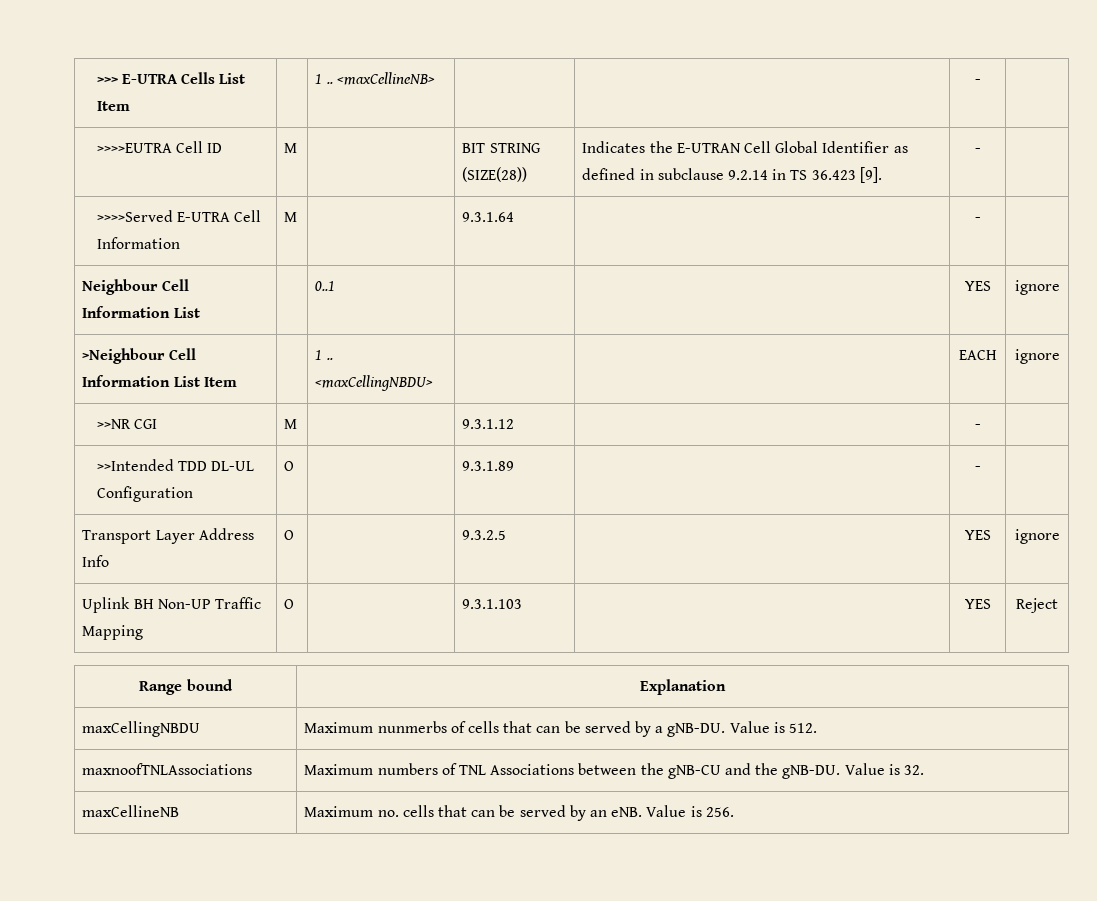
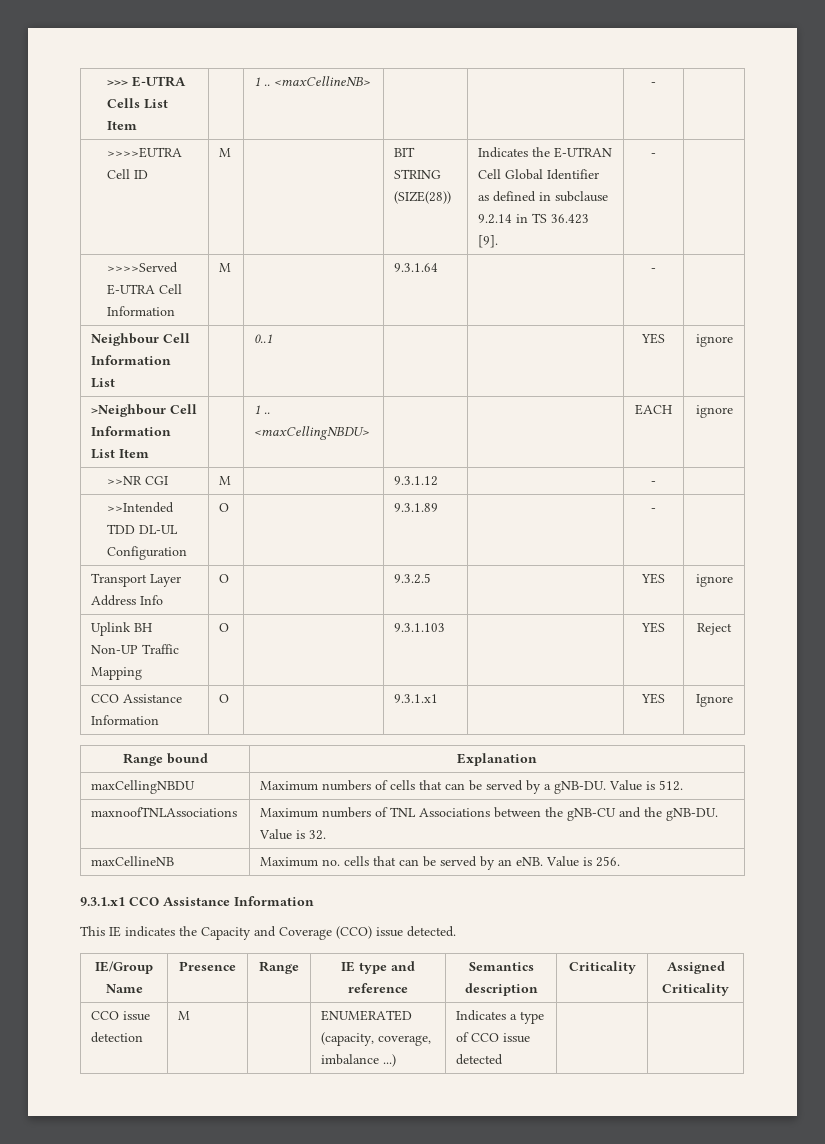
(1058, 605) none -> [91,694,183,703] [91,715,160,725] [219,694,230,703] [394,694,439,703] [641,693,665,704] [695,694,733,707] // CCO Assistance Information | O | | 9.3.1.x1 | | YES | Ignore
[377,721,447,733] nunmerbs -> [322,780,372,791] numbers
(734, 812) none -> [80,896,314,906] [80,926,456,940] [95,961,153,974] [105,984,143,993] [179,961,236,971] [259,961,299,974] [341,961,415,974] [348,983,408,993] [468,962,534,971] [464,983,538,996] [568,961,636,974] [666,961,725,974] [662,983,729,996] [91,1011,151,1021] [91,1032,144,1043] [178,1011,191,1020] [321,1010,413,1021] [321,1032,432,1046] [321,1054,397,1067] [456,1010,545,1024] [456,1032,531,1043] [456,1054,504,1065] // 9.3.1.x1 CCO Assistance Information // This IE indicates the Capacity and Coverage (CCO) issue detected. // IE/Group Name | Presence | Range | IE type and reference | Semantics description | Criticality | Assigned Criticality // CCO issue detection | M | | ENUMERATED (capacity, coverage, imbalance ...) | Indicates a type of CCO issue detected | |

